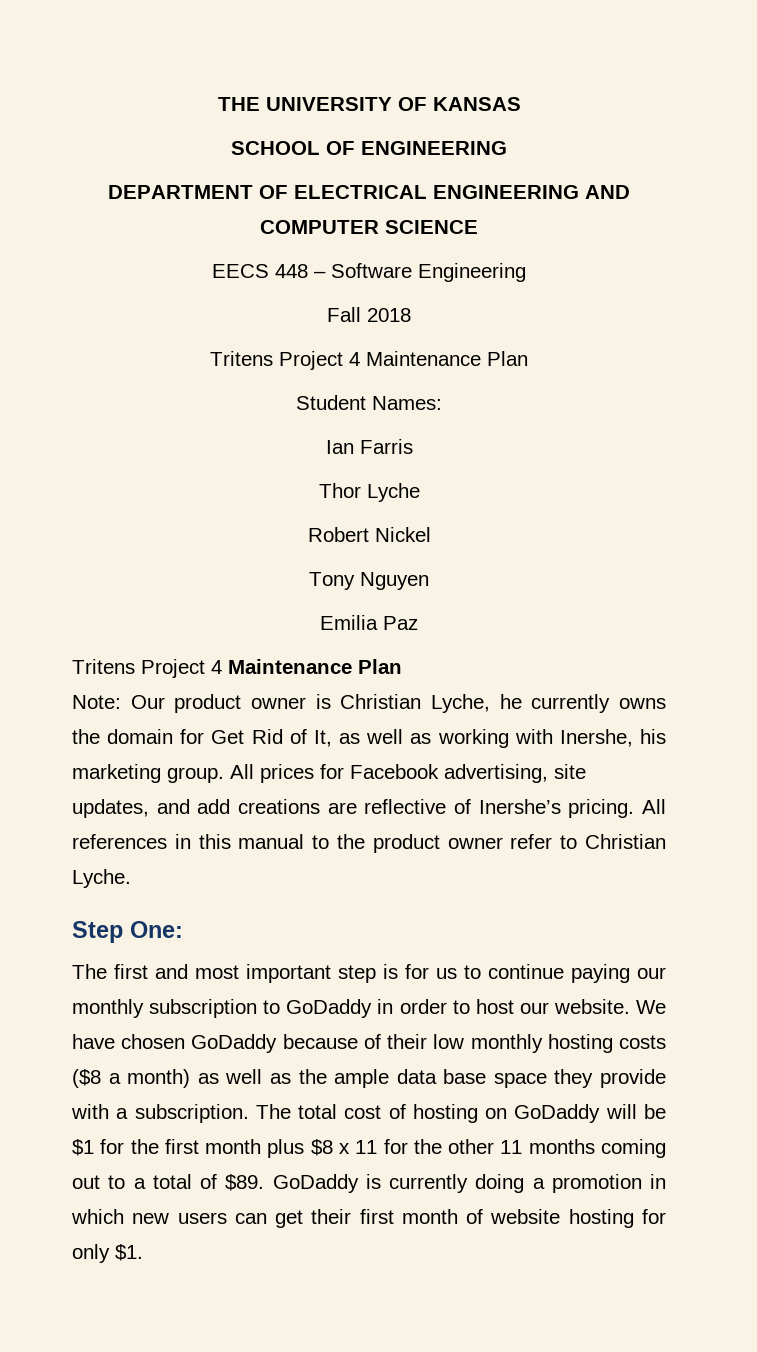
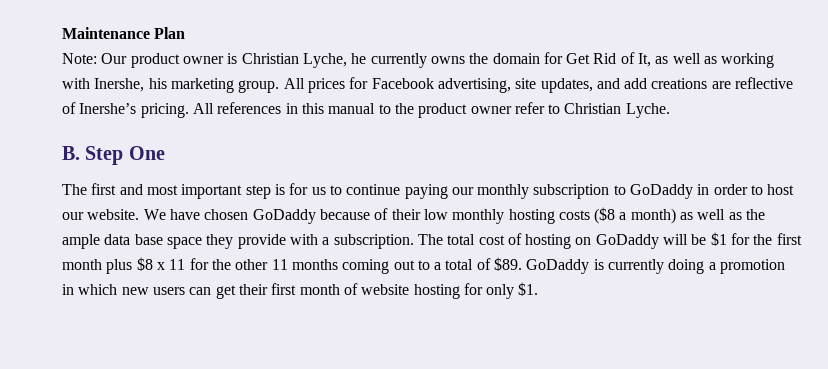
[217,97,521,111] [231,141,507,155] [108,185,630,199] [260,220,478,234] [212,263,526,282] [327,307,411,322] [210,351,528,370] [296,395,442,410] [325,439,413,454] [318,483,420,502] [307,527,431,542] [309,572,429,590] [320,615,418,630] [72,659,222,678] THE UNIVERSITY OF KANSAS // SCHOOL OF ENGINEERING // DEPARTMENT OF ELECTRICAL ENGINEERING AND COMPUTER SCIENCE // EECS 448 – Software Engineering // Fall 2018 // Tritens Project 4 Maintenance Plan // Student Names: // Ian Farris // Thor Lyche // Robert Nickel // Tony Nguyen // Emilia Paz // Tritens Project 4 -> (62, 33) none
[72,921,183,943] Step One: -> [62,146,165,165] B. Step One

